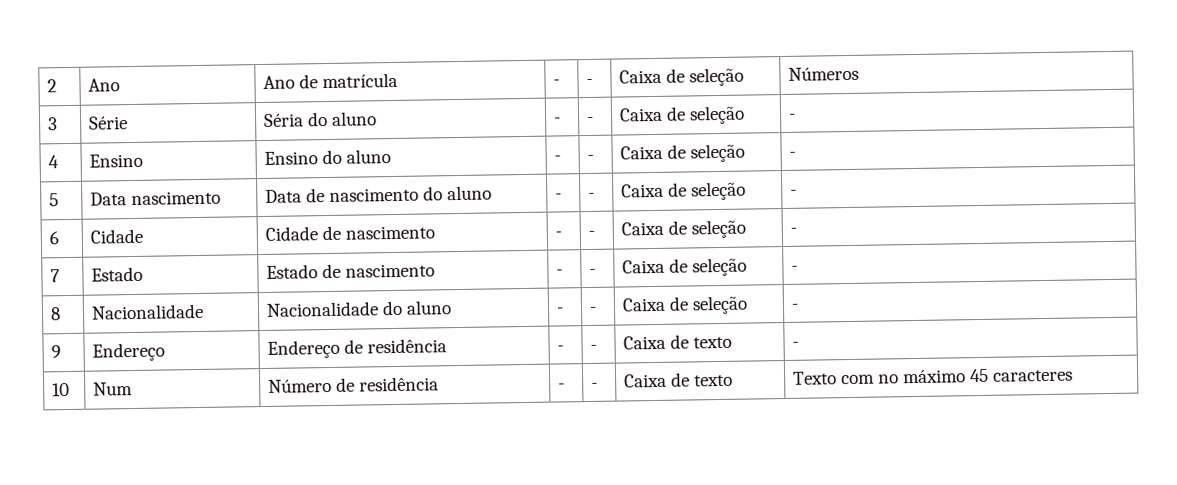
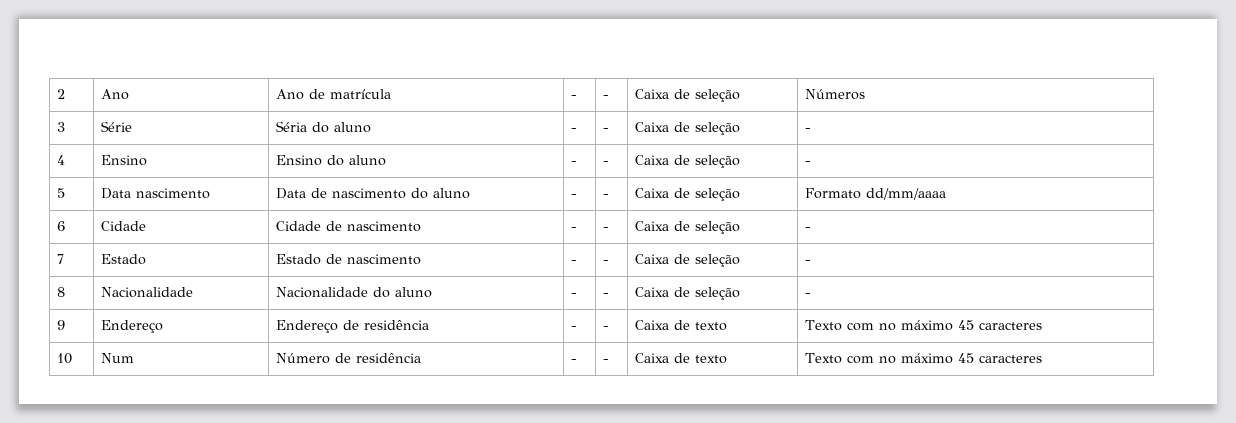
[790,189,798,195] - -> [804,188,946,200] Formato dd/mm/aaaa
[792,341,800,347] - -> [804,320,1042,331] Texto com no máximo 45 caracteres

